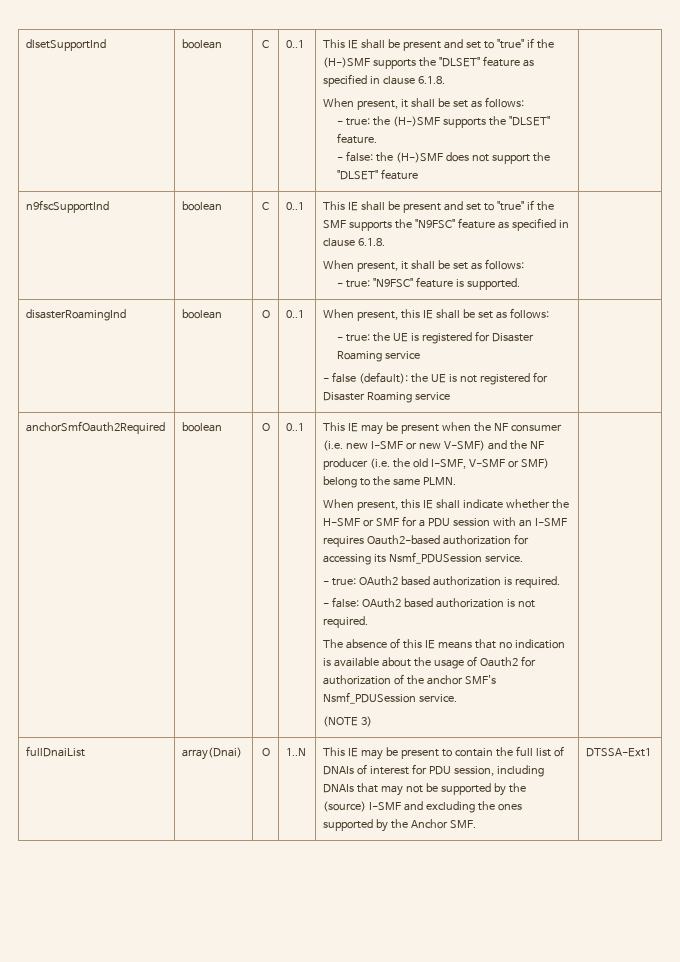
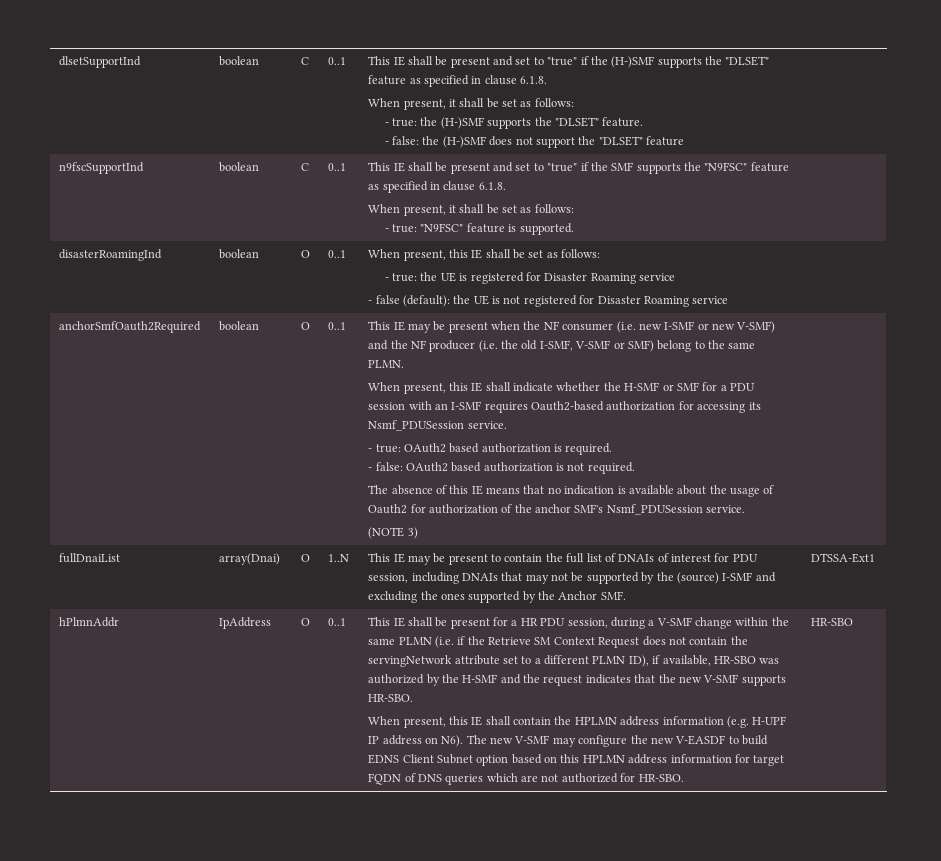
(652, 752) none -> [59,617,120,627] [219,617,272,629] [300,618,310,626] [328,618,347,626] [368,617,789,629] [368,636,748,648] [368,655,780,667] [368,674,786,686] [368,694,414,702] [368,716,787,728] [368,735,769,747] [368,754,785,766] [368,773,684,785] [811,618,854,626] // hPlmnAddr | IpAddress | O | 0..1 | This IE shall be present for a HR PDU session, during a V-SMF change within the same PLMN (i.e. if the Retrieve SM Context Request does not contain the servingNetwork attribute set to a different PLMN ID), if available, HR-SBO was authorized by the H-SMF and the request indicates that the new V-SMF supports HR-SBO. // When present, this IE shall contain the HPLMN address information (e.g. H-UPF IP address on N6). The new V-SMF may configure the new V-EASDF to build EDNS Client Subnet option based on this HPLMN address information for target FQDN of DNS queries which are not authorized for HR-SBO. | HR-SBO

